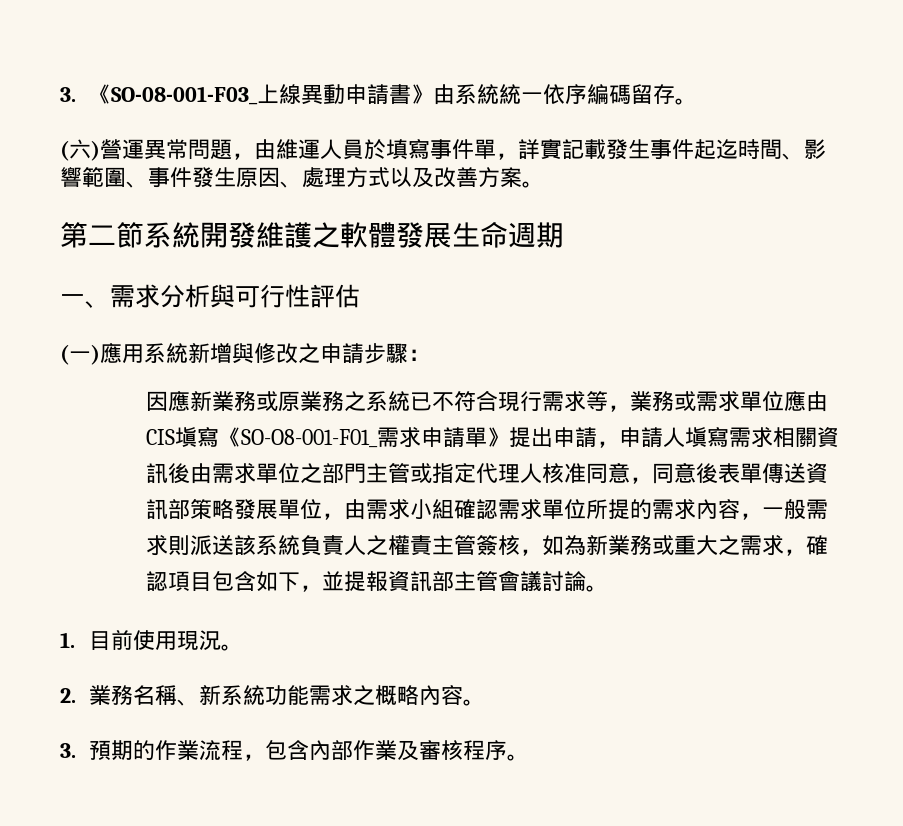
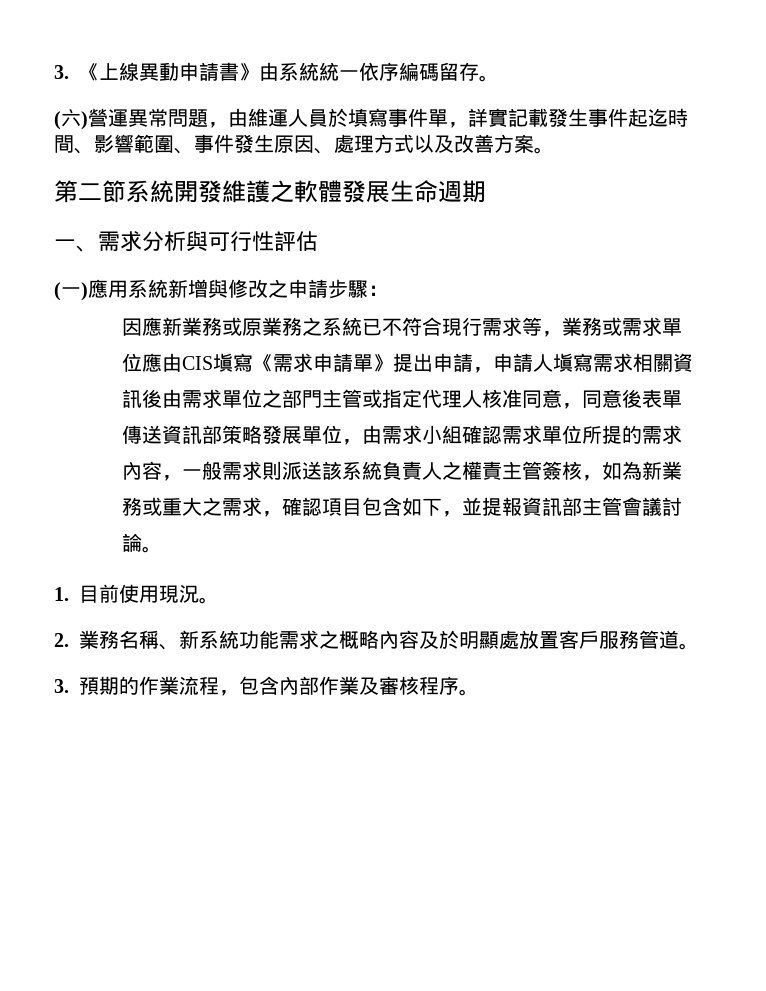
[110,86,258,105] SO-08-001-F03_ -> (99, 72) none
[241,429,379,448] SO-O8-001-F01_ -> (273, 363) none
(463, 695) none -> [419,630,679,649] 及於明顯處放置客戶服務管道

